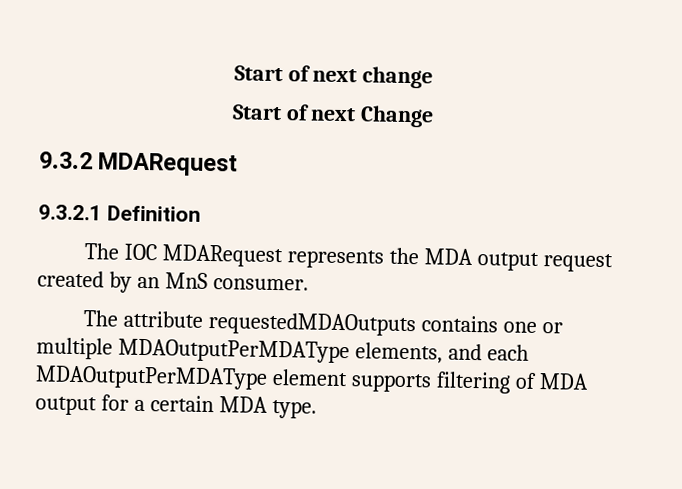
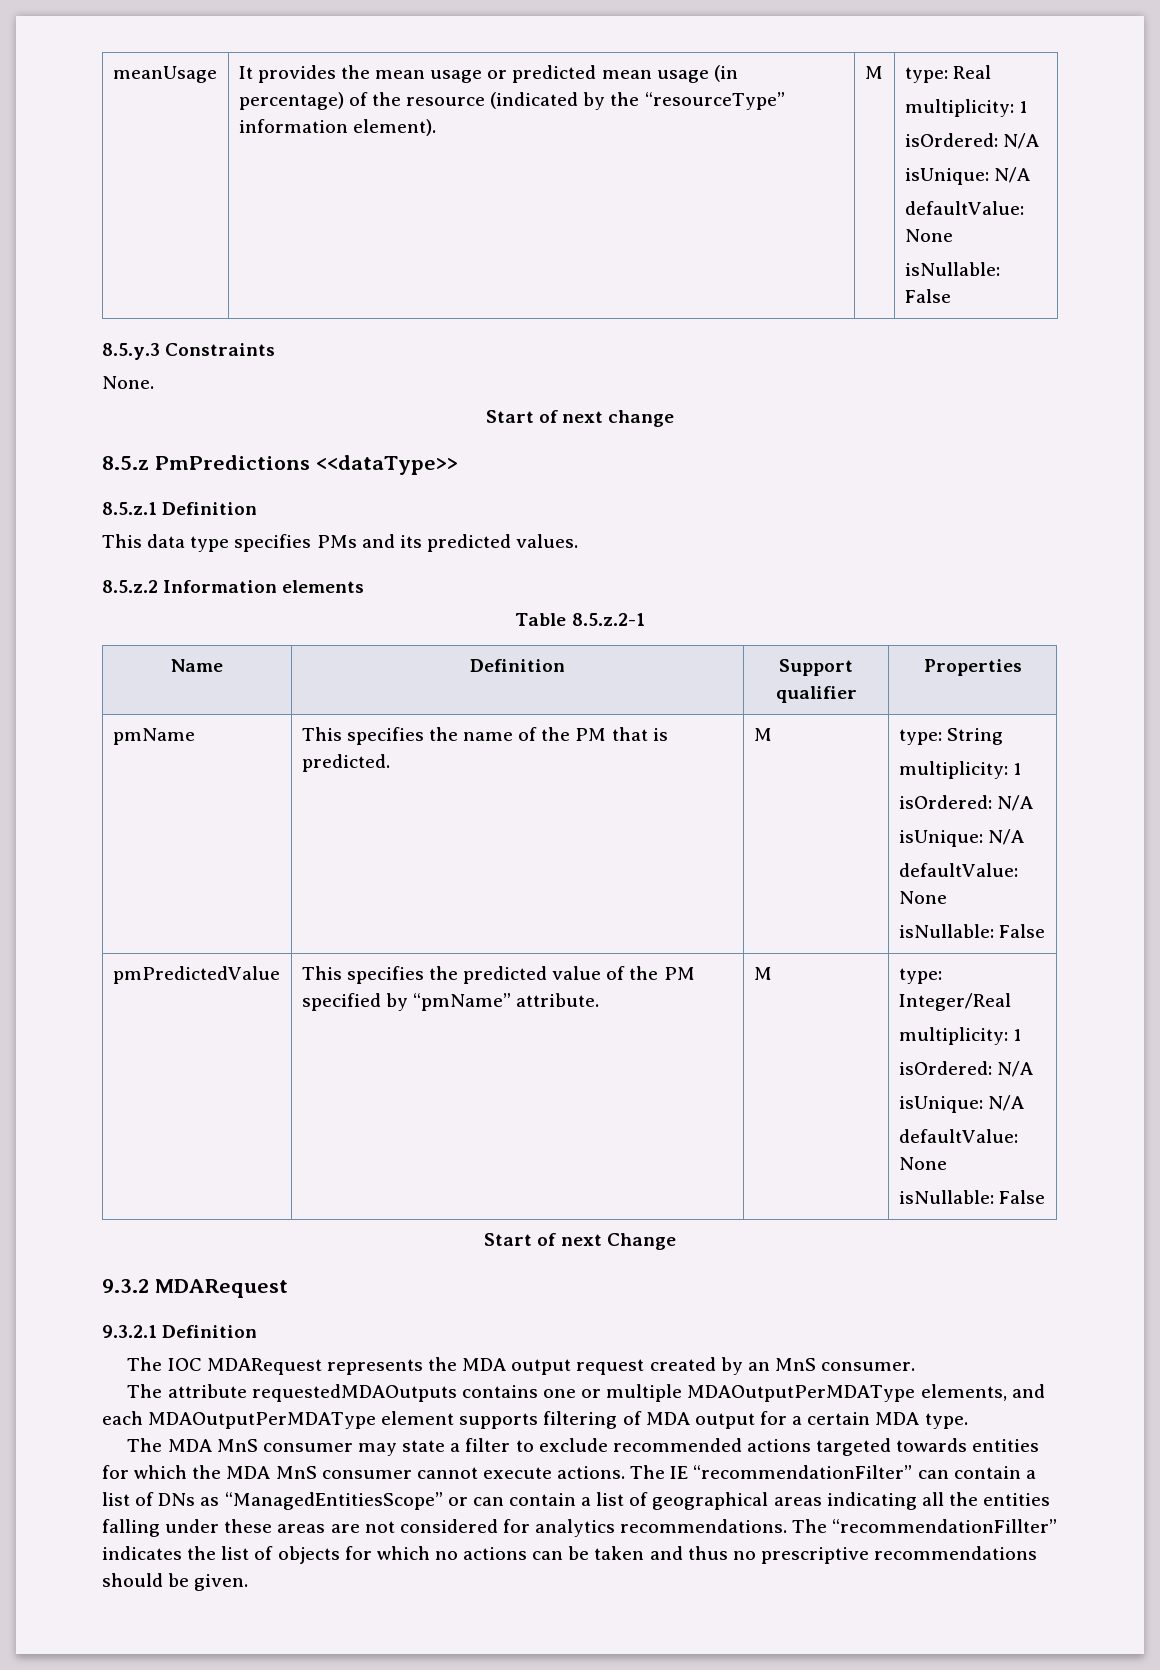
[233,65,434,89] Start of next change -> [112,66,217,83] [238,65,738,83] [238,92,785,110] [238,119,436,136] [864,66,883,79] [904,65,991,83] [904,99,1027,117] [904,133,1039,149] [904,167,1030,185] [904,201,1024,215] [904,229,953,242] [904,262,1000,276] [904,289,951,303] [102,343,276,360] [102,376,154,389] [485,410,675,427] [102,455,458,475] [102,502,258,515] [102,534,579,552] [102,580,365,593] [515,613,645,626] [171,659,223,672] [470,659,565,672] [779,659,853,676] [775,686,857,703] [923,659,1022,676] [112,728,195,745] [301,727,668,745] [301,754,390,772] [753,728,772,741] [898,728,1003,745] [898,761,1021,779] [898,795,1033,811] [898,829,1024,847] [898,863,1018,877] [898,891,947,904] [898,924,1045,938] [112,966,280,984] [301,966,695,984] [301,993,600,1011] [753,967,772,980] [898,968,942,984] [898,993,1011,1011] [898,1027,1021,1045] [898,1061,1033,1077] [898,1095,1024,1113] [898,1129,1018,1143] [898,1157,947,1170] [898,1190,1045,1204] meanUsage | It provides the mean usage or predicted mean usage (in percentage) of the resource (indicated by the “resourceType” information element). | M | type: Real // multiplicity: 1 // isOrdered: N/A // isUnique: N/A // defaultValue: None // isNullable: False // 8.5.y.3 Constraints // None. // Start of next change // 8.5.z PmPredictions <<dataType>> // 8.5.z.1 Definition // This data type specifies PMs and its predicted values. // 8.5.z.2 Information elements // Table 8.5.z.2-1 // Name | Definition | Support qualifier | Properties // pmName | This specifies the name of the PM that is predicted. | M | type: String // multiplicity: 1 // isOrdered: N/A // isUnique: N/A // defaultValue: None // isNullable: False // pmPredictedValue | This specifies the predicted value of the PM specified by “pmName” attribute. | M | type: Integer/Real // multiplicity: 1 // isOrdered: N/A // isUnique: N/A // defaultValue: None // isNullable: False
(317, 409) none -> [127,1438,1040,1456] [102,1465,1036,1479] [102,1492,1051,1510] [102,1519,1058,1537] [102,1546,1038,1564] [102,1573,249,1591] // The MDA MnS consumer may state a filter to exclude recommended actions targeted towards entities for which the MDA MnS consumer cannot execute actions. The IE “recommendationFilter” can contain a list of DNs as “ManagedEntitiesScope” or can contain a list of geographical areas indicating all the entities falling under these areas are not considered for analytics recommendations. The “recommendationFillter” indicates the list of objects for which no actions can be taken and thus no prescriptive recommendations should be given.

